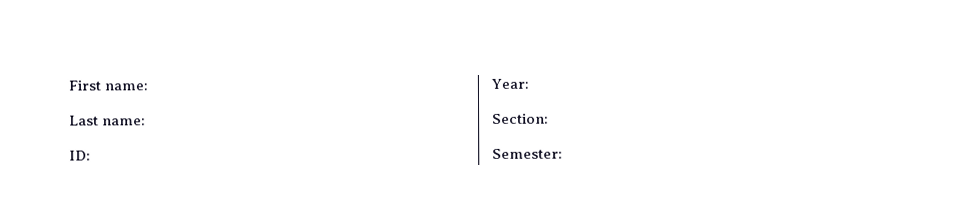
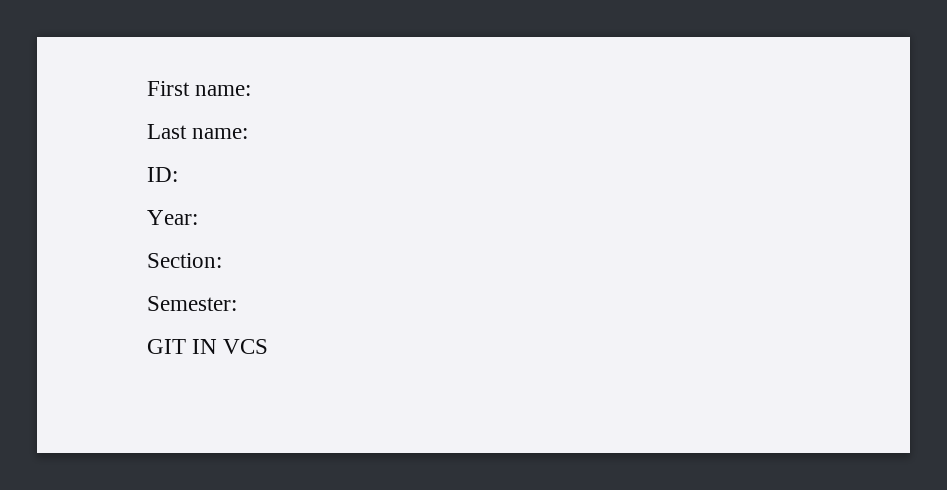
(563, 153) none -> [147,339,269,354] // GIT IN VCS

